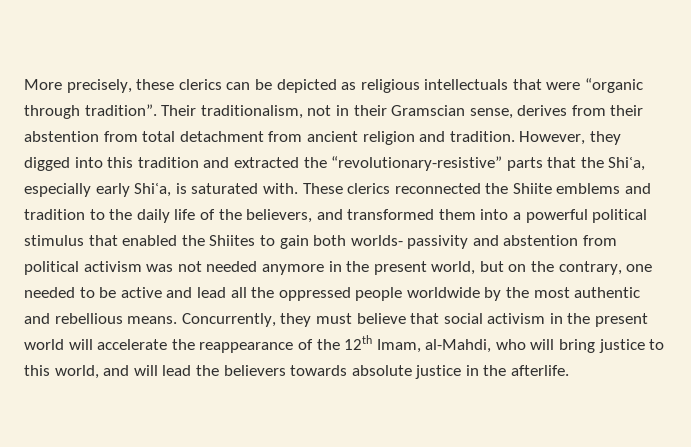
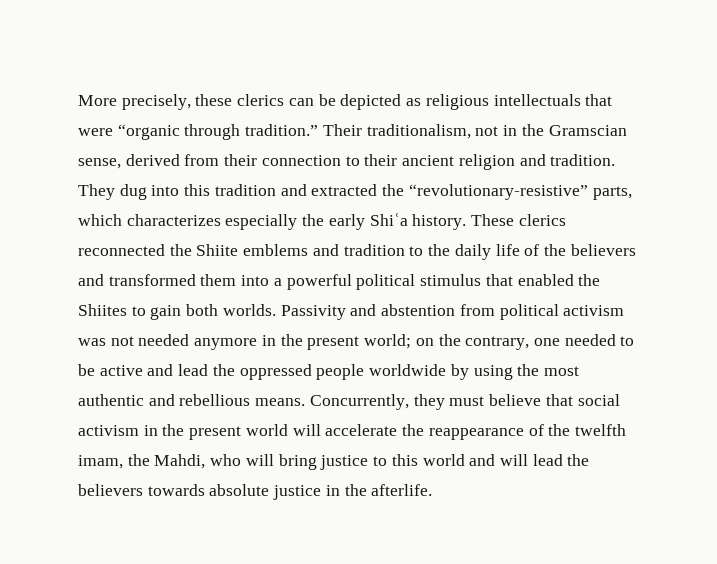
[84,104,157,116] tradition”. -> [245,124,319,136] tradition.”
[353,105,387,116] their -> [521,124,544,136] the
[517,105,568,116] derives -> [125,154,180,166] derived
[24,131,303,142] abstention from total detachment from -> [261,154,398,166] connection to their
[519,131,621,145] [24,157,70,171] However, they digged -> [78,184,147,200] They dug
[506,157,646,171] [24,183,298,197] parts that the Shiʿa, especially early Shiʿa, is saturated with. -> [592,186,632,200] [78,213,467,230] parts, which characterizes especially the early Shiʿa history.
[246,209,313,223] believers, -> [570,244,636,256] believers
[350,235,469,249] worlds- passivity -> [222,304,346,320] worlds. Passivity
[431,261,504,275] world, but -> [364,334,412,349] world;
[230,287,247,298] all -> (209, 370) none
(502, 294) none -> [473,365,513,380] using
[344,335,492,353] 12th Imam, al-Mahdi, -> [574,424,626,436] [78,454,206,469] twelfth imam, the Mahdi,
[54,365,99,379] world, -> [422,454,465,466] world

